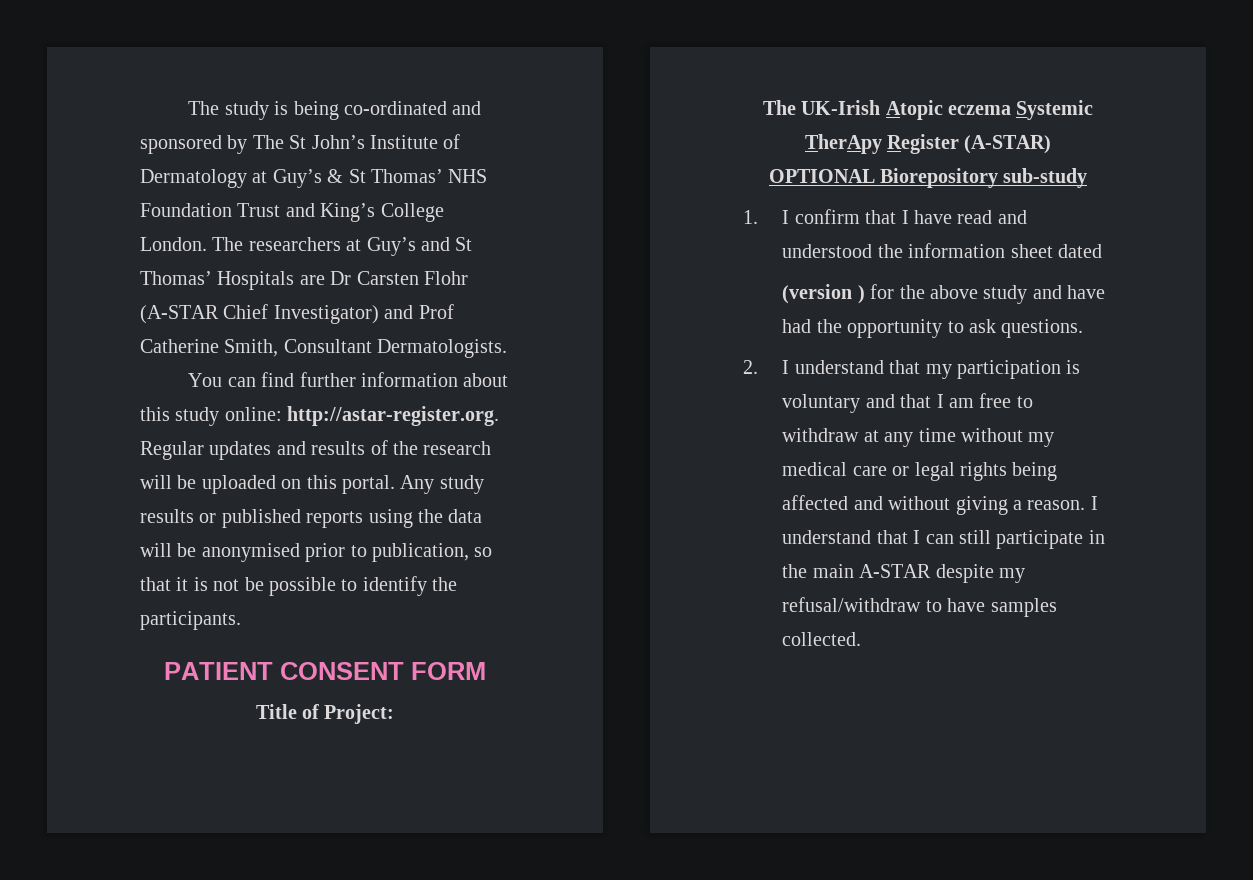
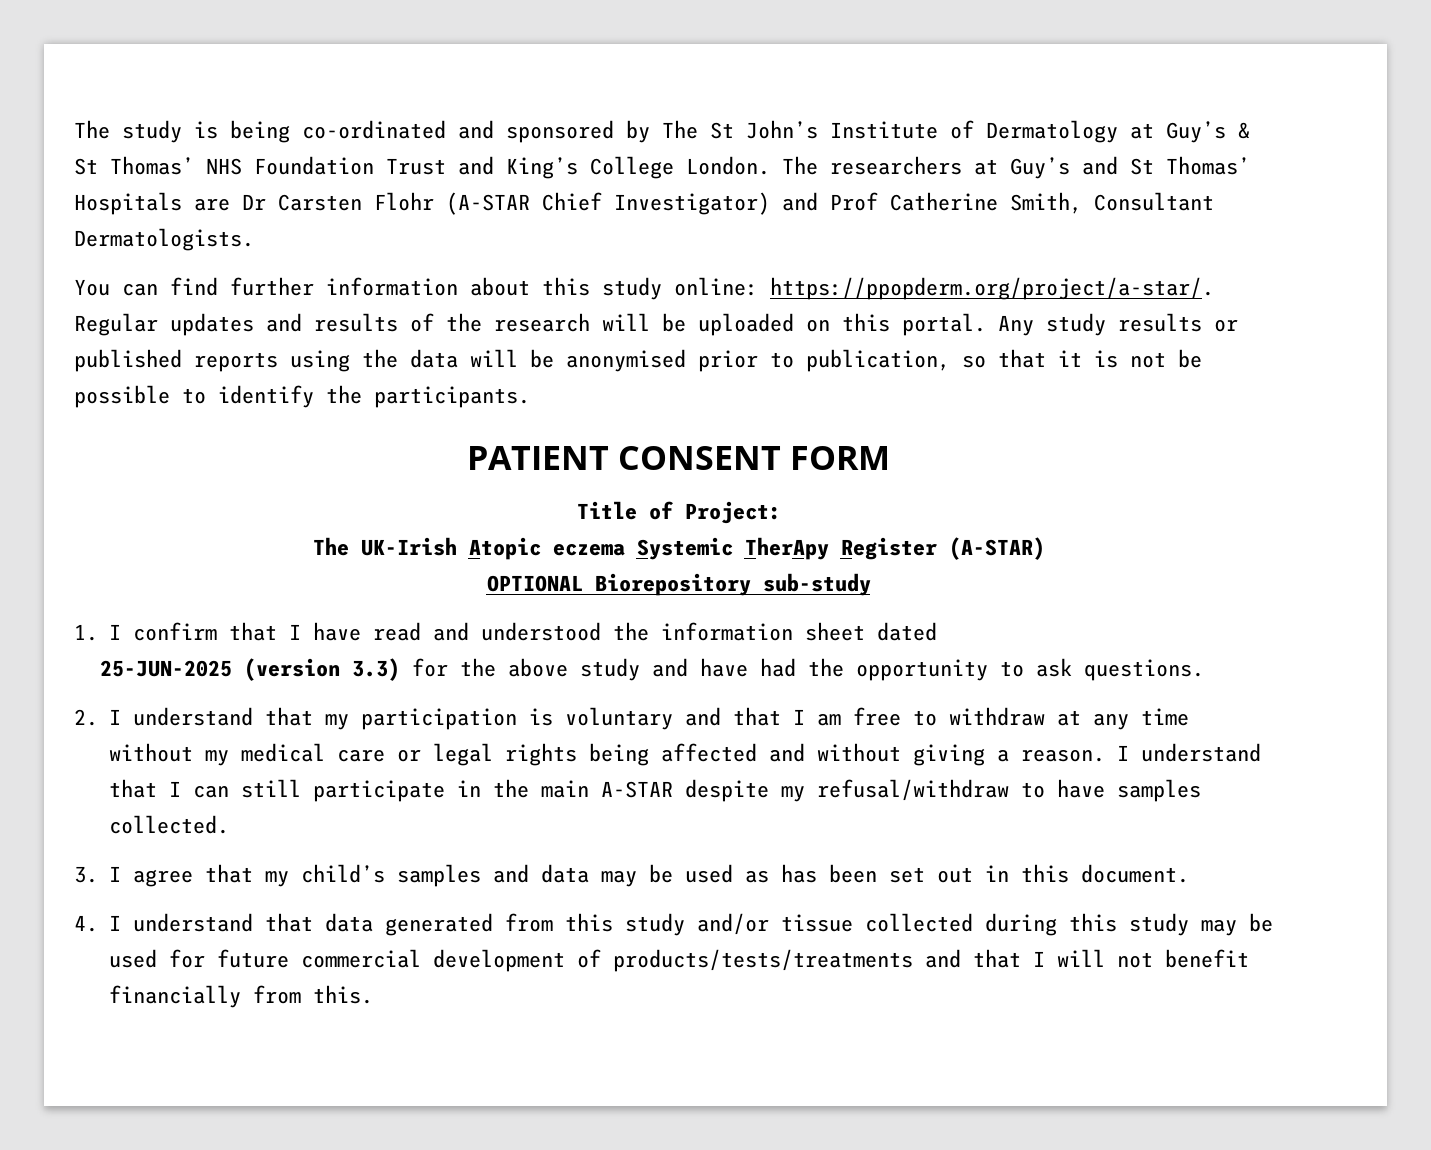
[287,406,500,426] http://astar-register.org. -> [770,277,1214,300] https://ppopderm.org/project/a-star/.
[782,284,865,304] (version ) -> [99,658,400,681] 25-JUN-2025 (version 3.3)
(862, 639) none -> [74,864,1189,887] [74,913,1273,936] [108,949,1249,972] [108,985,373,1008] // 3. I agree that my child’s samples and data may be used as has been set out in this document. // 4. I understand that data generated from this study and/or tissue collected during this study may be used for future commercial development of products/tests/treatments and that I will not benefit financially from this.

